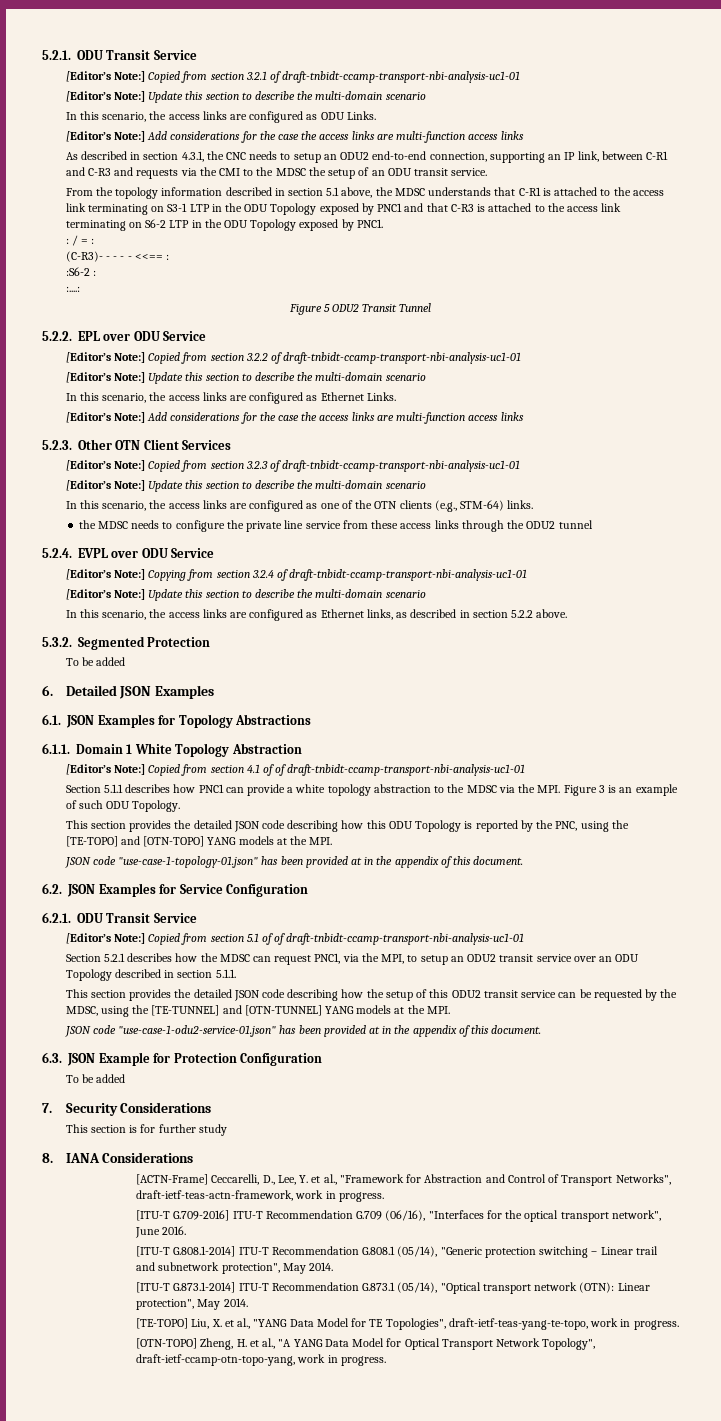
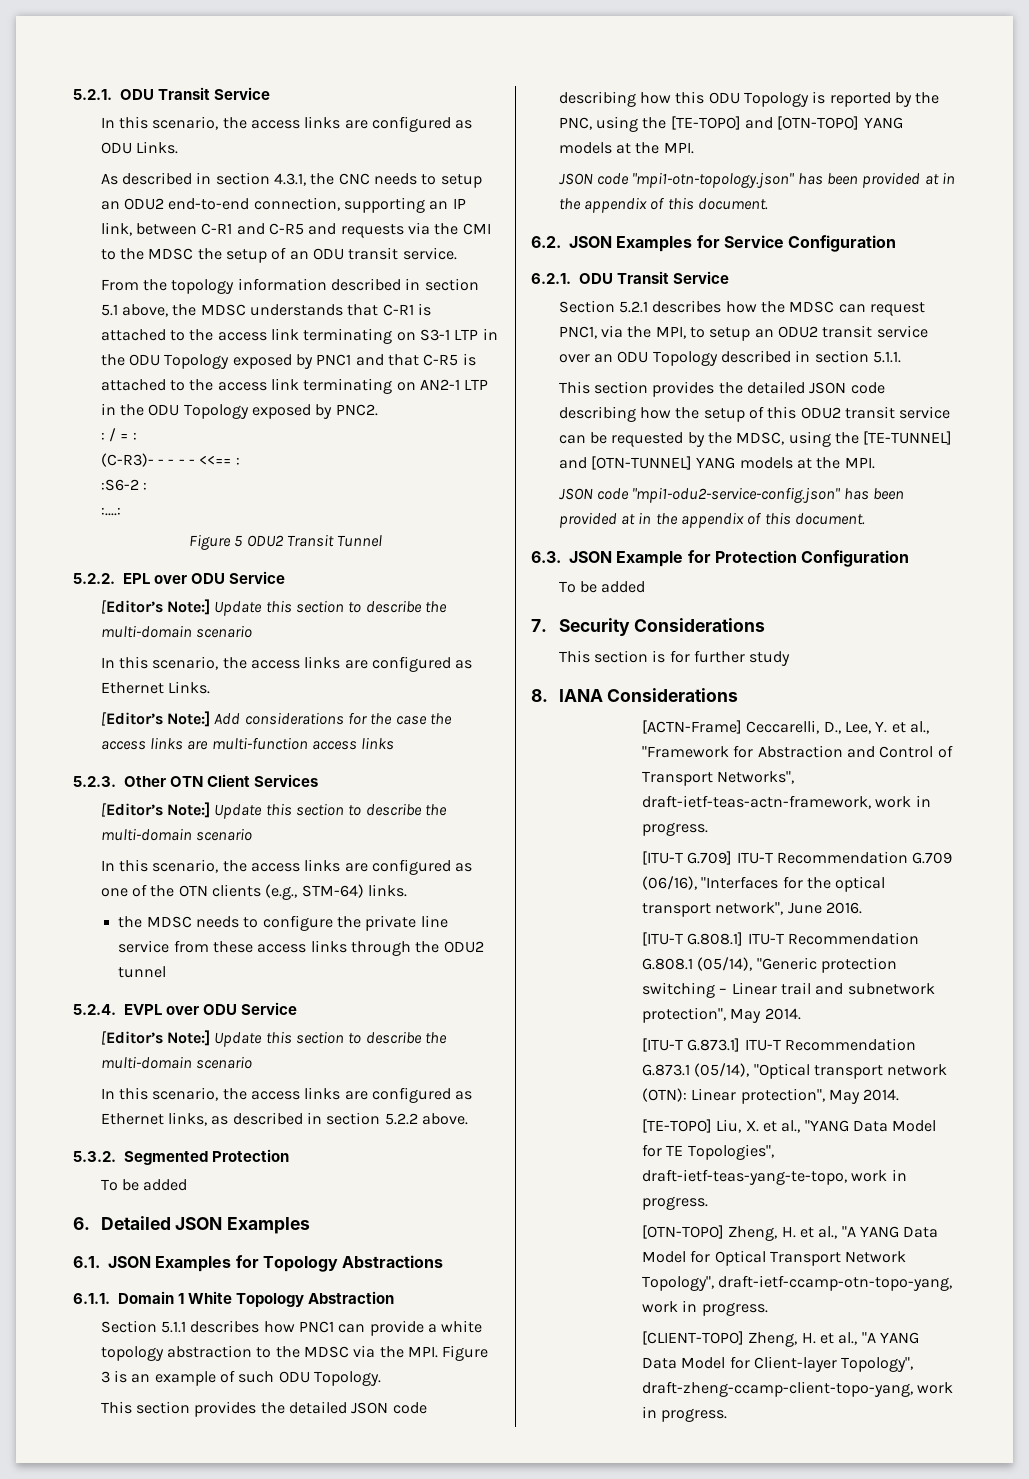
[65,71,521,83] [65,91,426,103] // [Editor’s Note:] Copied from section 3.2.1 of draft-tnbidt-ccamp-transport-nbi-analysis-uc1-01 // [Editor’s Note:] Update this section to describe the multi-domain scenario -> (271, 93) none
[65,131,524,143] // [Editor’s Note:] Add considerations for the case the access links are multi-function access links -> (179, 147) none
[87,168,111,176] C-R3 -> [269,223,305,235] C-R5
[450,203,622,212] [65,219,383,231] C-R3 is attached to the access link terminating on S6-2 LTP in the ODU Topology exposed by PNC1. -> [423,353,476,366] [100,378,489,394] [100,403,378,419] C-R5 is attached to the access link terminating on AN2-1 LTP in the ODU Topology exposed by PNC2.
[65,352,522,364] // [Editor’s Note:] Copied from section 3.2.2 of draft-tnbidt-ccamp-transport-nbi-analysis-uc1-01 -> (286, 577) none
[65,460,521,472] // [Editor’s Note:] Copied from section 3.2.3 of draft-tnbidt-ccamp-transport-nbi-analysis-uc1-01 -> (319, 780) none
[65,569,528,581] // [Editor’s Note:] Copying from section 3.2.4 of draft-tnbidt-ccamp-transport-nbi-analysis-uc1-01 -> (298, 1008) none
[65,764,526,776] // [Editor’s Note:] Copied from section 4.1 of of draft-tnbidt-ccamp-transport-nbi-analysis-uc1-01 -> (395, 1297) none
[118,856,259,868] "use-case-1-topology-01.json" -> [632,172,796,188] "mpi1-otn-topology.json"
[65,933,525,945] // [Editor’s Note:] Copied from section 5.1 of of draft-tnbidt-ccamp-transport-nbi-analysis-uc1-01 -> (730, 277) none
[118,1025,277,1037] "use-case-1-odu2-service-01.json" -> [632,487,842,503] "mpi1-odu2-service-config.json"
[173,1210,230,1221] G.709-2016] -> [687,851,733,865] G.709]
[173,1246,236,1257] G.808.1-2014] -> [687,932,744,946] G.808.1]
[173,1282,236,1293] G.873.1-2014] -> [687,1038,741,1052] G.873.1]
(386, 1361) none -> [642,1331,919,1347] [642,1356,914,1372] [642,1381,954,1397] [642,1406,728,1422] // [CLIENT-TOPO] Zheng, H. et al., "A YANG Data Model for Client-layer Topology", draft-zheng-ccamp-client-topo-yang, work in progress.

